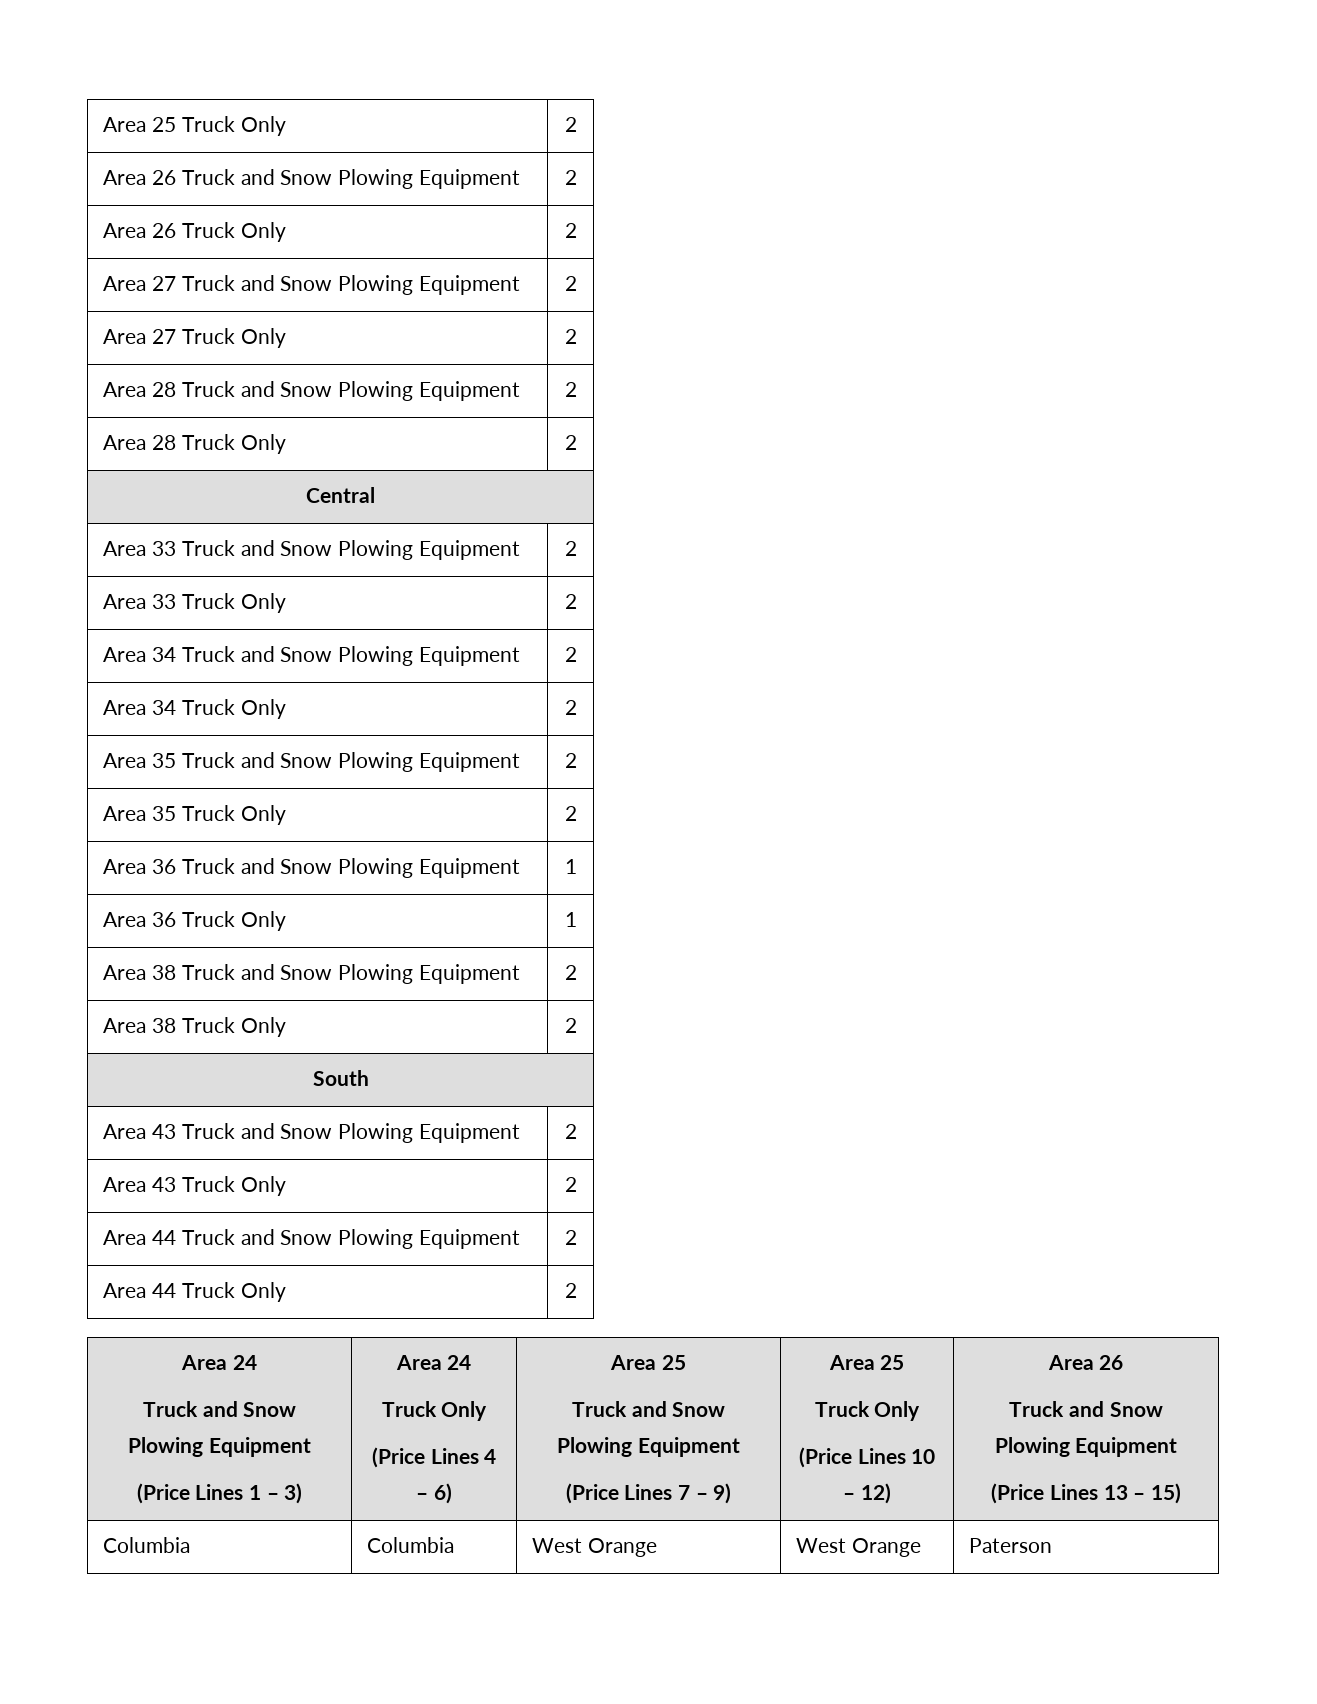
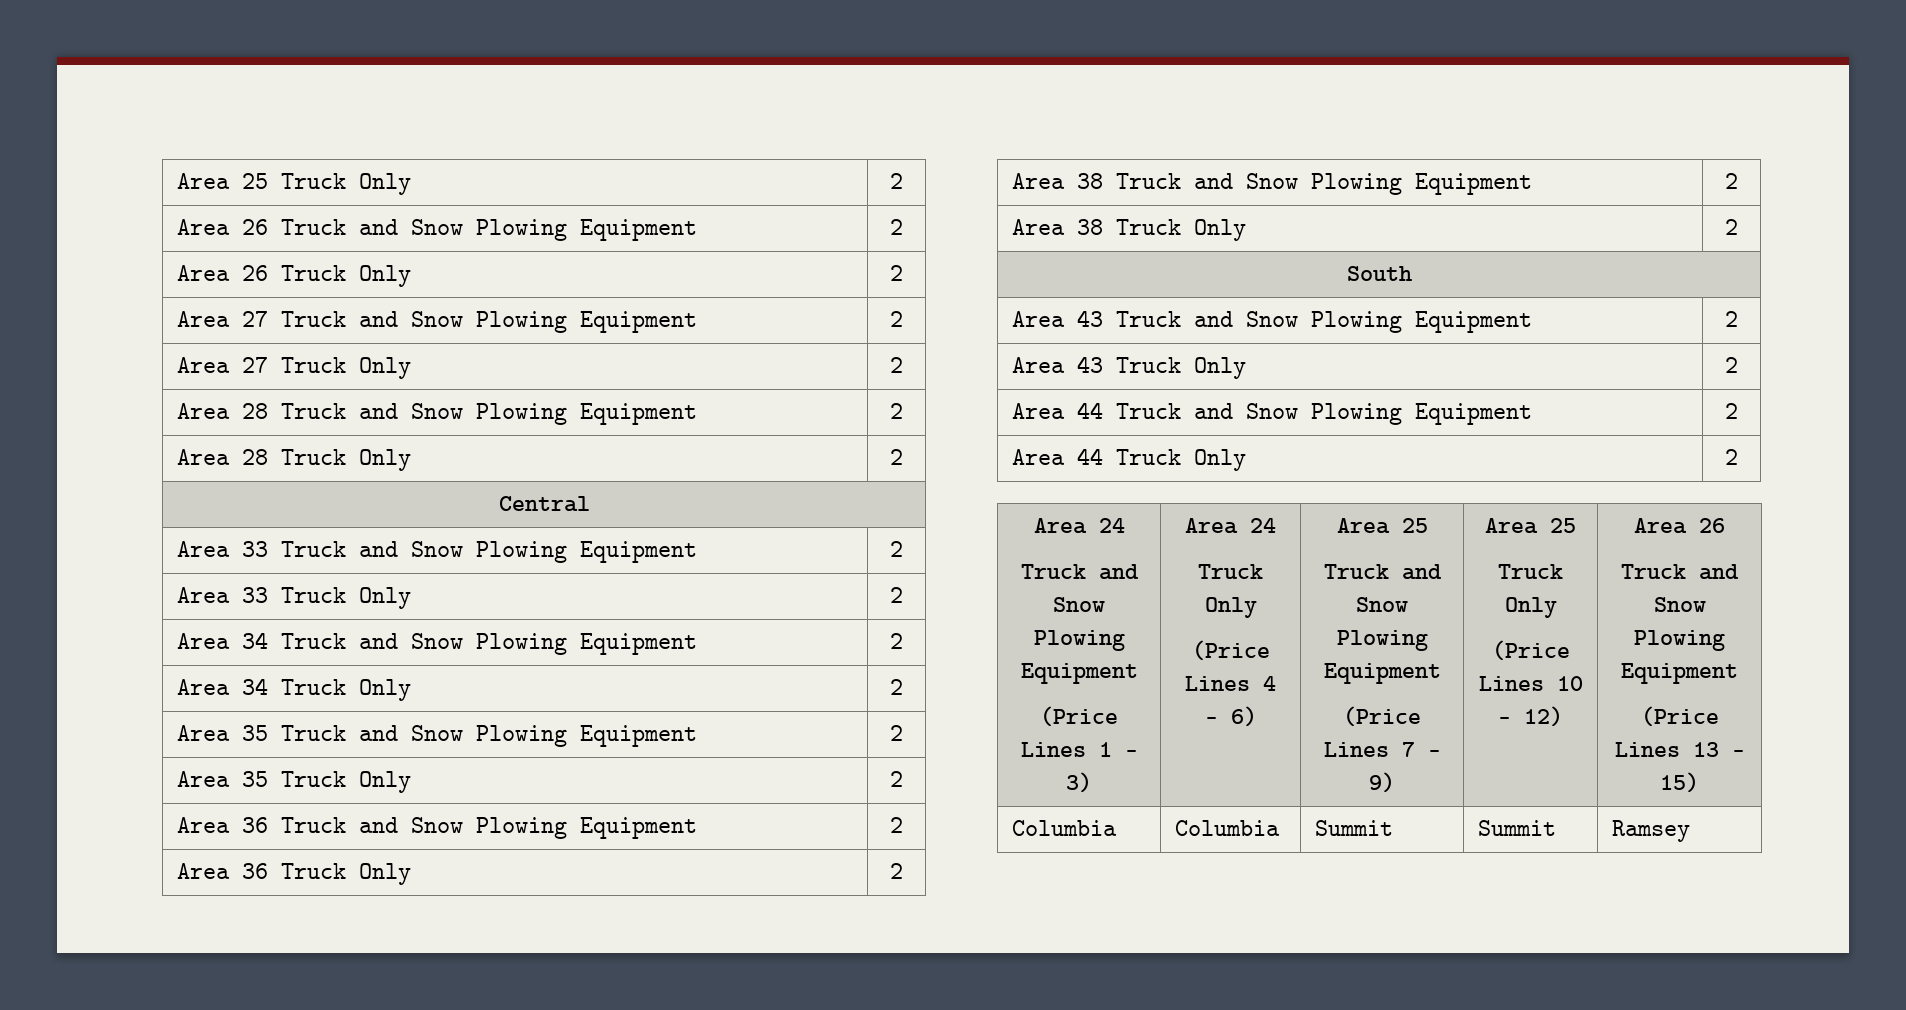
[564,859,577,874] 1 -> [890,817,903,833] 2
[564,912,577,927] 1 -> [890,863,903,879] 2
[532,1538,658,1557] [796,1538,922,1557] [969,1538,1053,1553] West Orange | West Orange | Paterson -> [1314,820,1393,836] [1477,820,1556,836] [1611,820,1690,842] Summit | Summit | Ramsey

